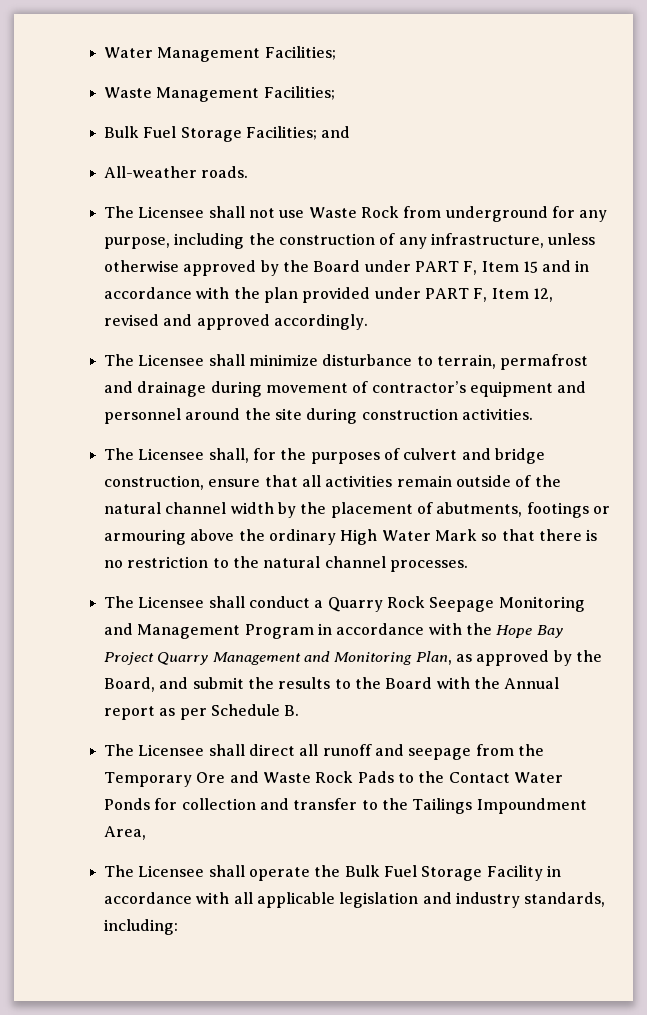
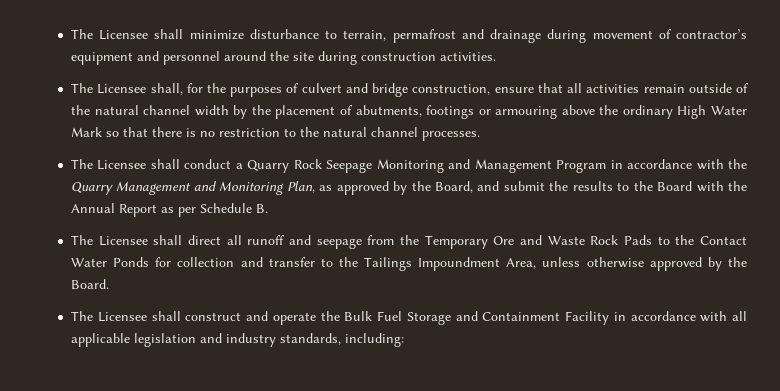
[103,46,336,62] [103,86,335,102] [103,126,351,142] [103,166,249,178] [103,206,608,222] [103,233,596,249] [103,260,590,276] [103,287,553,303] [103,314,368,330] Water Management Facilities; // Waste Management Facilities; // Bulk Fuel Storage Facilities; and // All-weather roads. // The Licensee shall not use Waste Rock from underground for any purpose, including the construction of any infrastructure, unless otherwise approved by the Board under PART F, Item 15 and in accordance with the plan provided under PART F, Item 12, revised and approved accordingly. // -> (71, 34) none
[496,625,563,638] [103,652,154,665] Hope Bay Project -> (747, 164) none
[103,706,155,720] report -> [119,204,158,217] Report
[103,865,245,877] // The Licensee shall -> [542,257,747,271] [71,279,110,289] [71,311,269,322] unless otherwise approved by the Board. // The Licensee shall construct and
(483, 873) none -> [455,311,561,321] and Containment

